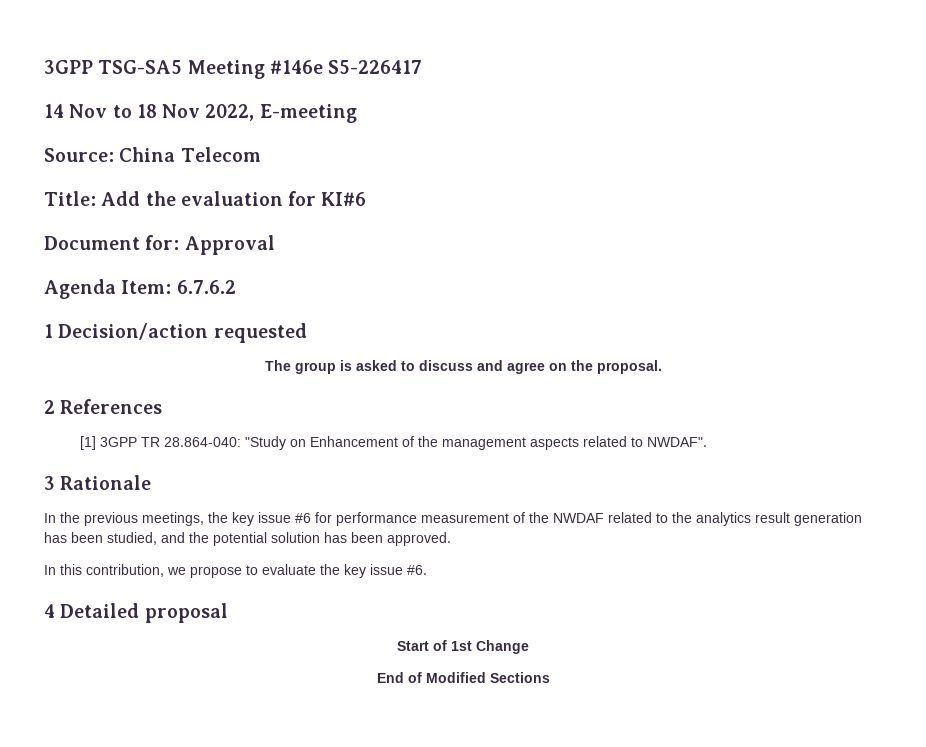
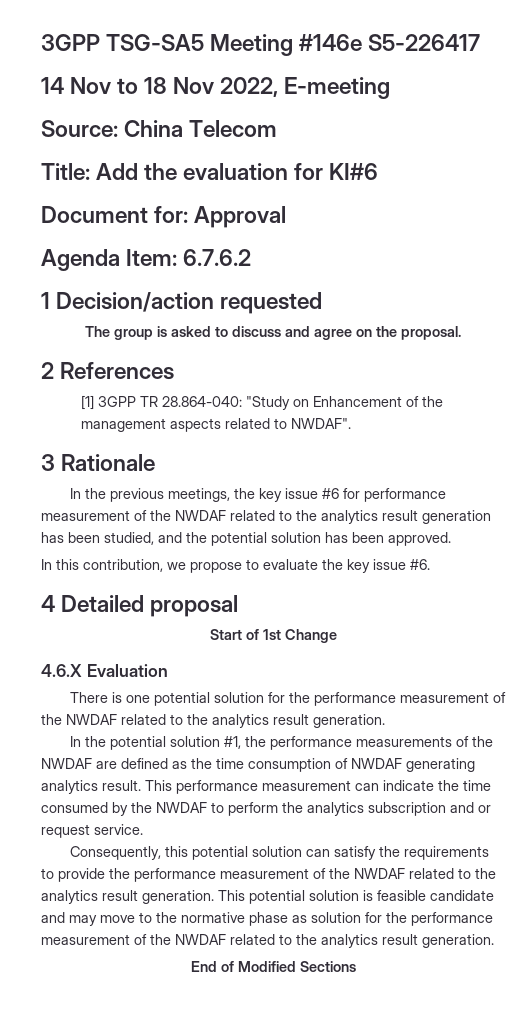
(529, 647) none -> [41,664,168,677] [69,692,506,706] [41,714,385,728] [69,736,493,750] [41,758,475,772] [41,780,491,794] [41,802,491,816] [41,824,143,838] [69,846,489,860] [41,868,496,882] [41,890,494,904] [41,912,493,926] [41,934,494,948] // 4.6.X Evaluation // There is one potential solution for the performance measurement of the NWDAF related to the analytics result generation. // In the potential solution #1, the performance measurements of the NWDAF are defined as the time consumption of NWDAF generating analytics result. This performance measurement can indicate the time consumed by the NWDAF to perform the analytics subscription and or request service. // Consequently, this potential solution can satisfy the requirements to provide the performance measurement of the NWDAF related to the analytics result generation. This potential solution is feasible candidate and may move to the normative phase as solution for the performance measurement of the NWDAF related to the analytics result generation.

